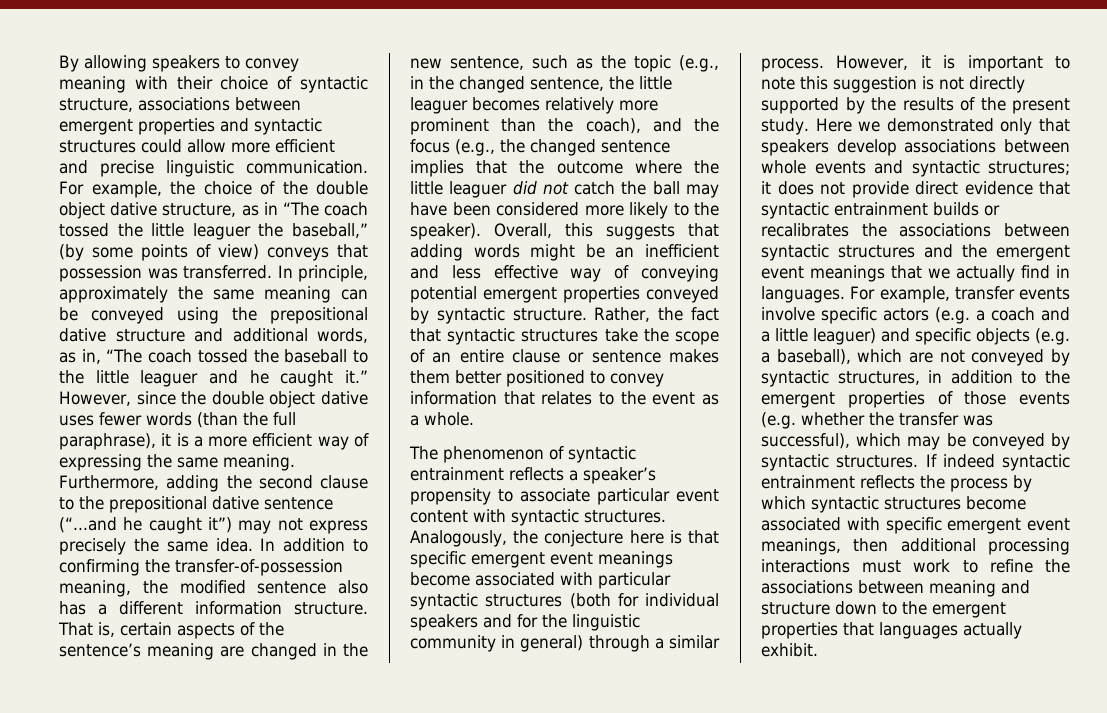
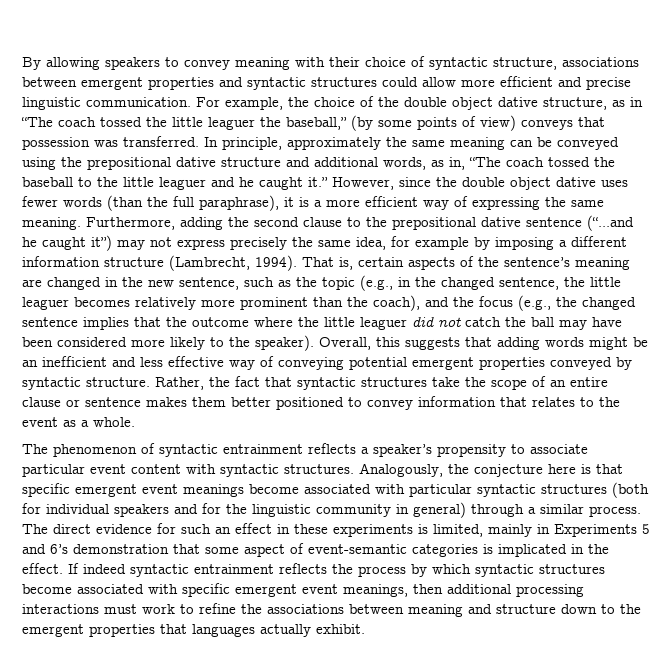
[215,538,368,552] [59,559,343,576] [59,580,368,597] [59,601,368,615] idea. In addition to confirming the transfer-of-possession meaning, the modified sentence also has a different information structure. -> [356,236,627,250] [22,255,297,271] idea, for example by imposing a different information structure (Lambrecht, 1994).
[836,55,1070,72] [761,76,1025,93] [761,97,1070,114] [761,118,1070,135] [761,139,1070,156] [761,160,1070,177] [761,181,1070,198] [761,202,1000,219] [761,223,1070,237] [761,244,1070,261] [761,265,1070,282] [761,286,1070,303] [761,307,1070,324] [761,328,1070,345] [761,349,1070,366] [761,370,1070,387] [761,391,1070,408] [761,412,993,429] [761,433,1070,450] [761,454,919,471] However, it is important to note this suggestion is not directly supported by the results of the present study. Here we demonstrated only that speakers develop associations between whole events and syntactic structures; it does not provide direct evidence that syntactic entrainment builds or recalibrates the associations between syntactic structures and the emergent event meanings that we actually find in languages. For example, transfer events involve specific actors (e.g. a coach and a little leaguer) and specific objects (e.g. a baseball), which are not conveyed by syntactic structures, in addition to the emergent properties of those events (e.g. whether the transfer was successful), which may be conveyed by syntactic structures. -> [22,523,650,537] [22,543,609,557] [22,563,63,574] The direct evidence for such an effect in these experiments is limited, mainly in Experiments 5 and 6’s demonstration that some aspect of event-semantic categories is implicated in the effect.

